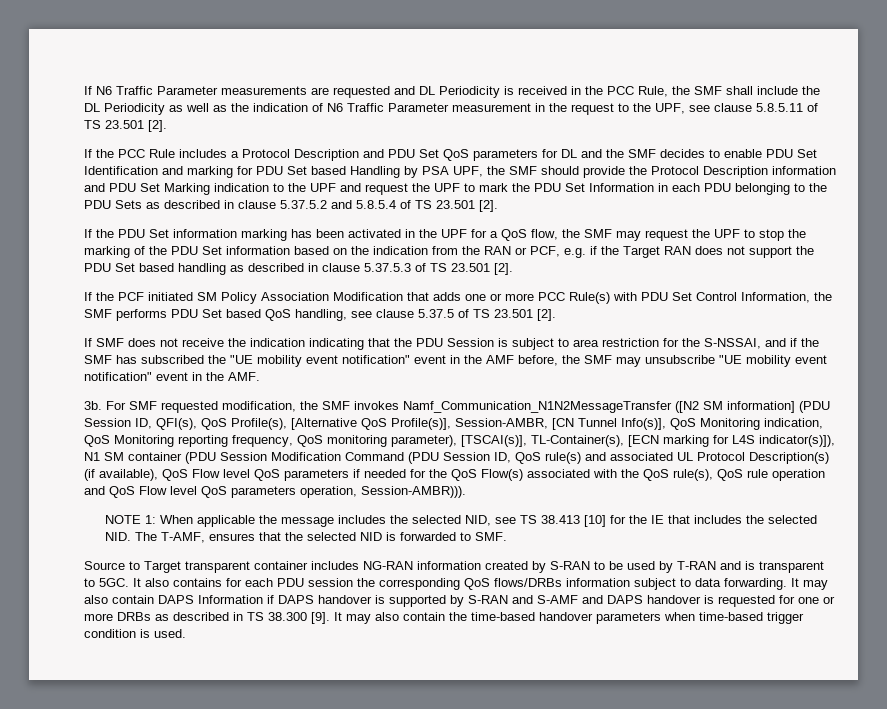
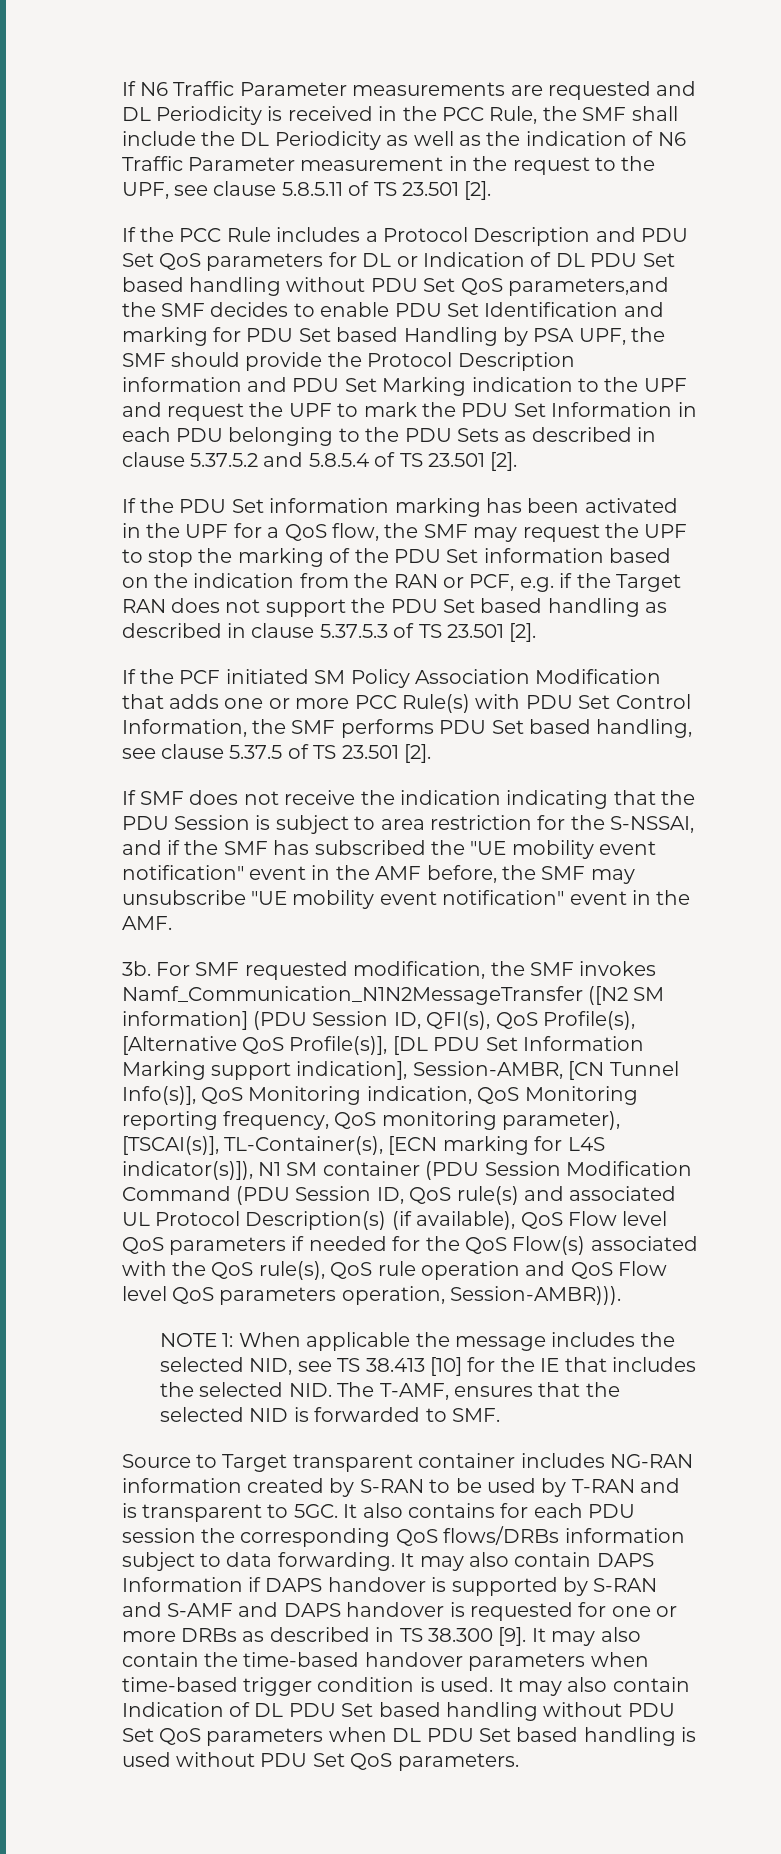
[581,149,603,158] and -> [396,252,675,267] [121,277,669,296] or Indication of DL PDU Set based handling without PDU Set QoS parameters,and
[265,309,292,321] QoS -> (591, 726) none
(452, 424) none -> [392,1036,644,1055] [121,1061,408,1080] [DL PDU Set Information Marking support indication],
(187, 633) none -> [498,1677,690,1696] [121,1702,675,1721] [121,1727,697,1746] [121,1752,519,1771] It may also contain Indication of DL PDU Set based handling without PDU Set QoS parameters when DL PDU Set based handling is used without PDU Set QoS parameters.

